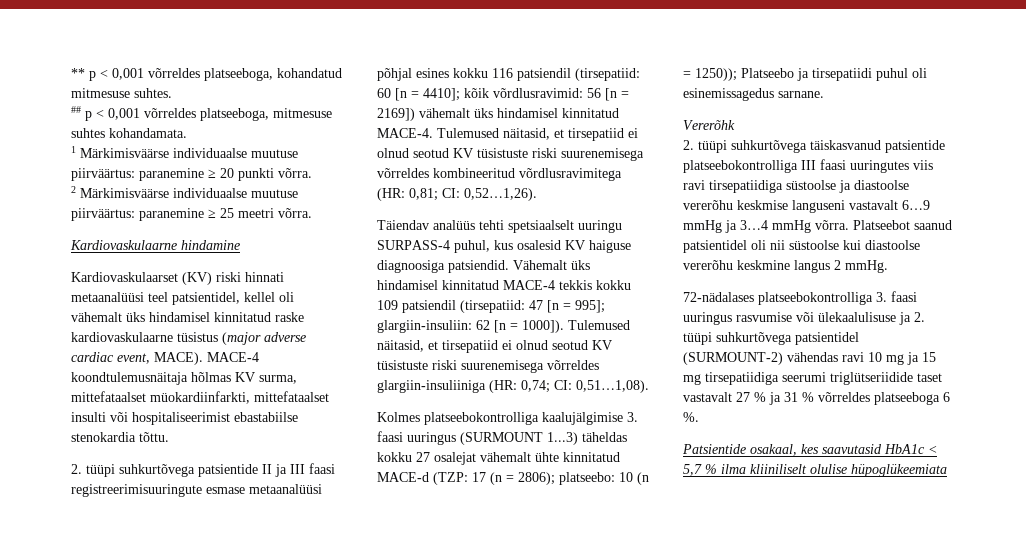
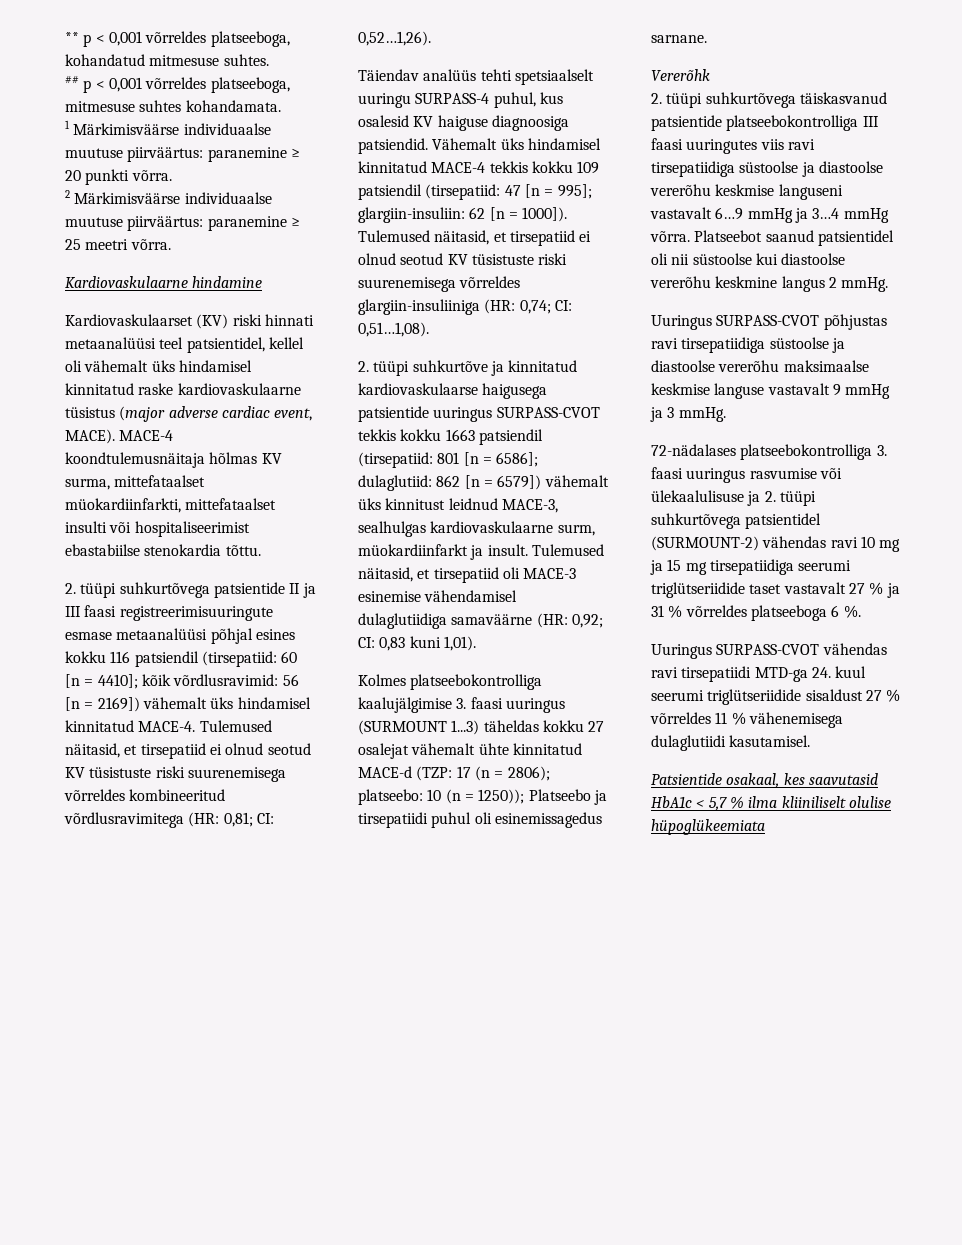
(649, 386) none -> [358,360,578,376] [358,383,548,399] [358,406,600,422] [358,429,543,445] [358,452,539,468] [358,475,609,491] [358,498,558,513] [358,521,595,537] [358,544,604,560] [358,567,577,583] [358,590,518,602] [358,613,603,629] [358,636,476,651] // 2. tüüpi suhkurtõve ja kinnitatud kardiovaskulaarse haigusega patsientide uuringus SURPASS-CVOT tekkis kokku 1663 patsiendil (tirsepatiid: 801 [n = 6586]; dulaglutiid: 862 [n = 6579]) vähemalt üks kinnitust leidnud MACE-3, sealhulgas kardiovaskulaarne surm, müokardiinfarkt ja insult. Tulemused näitasid, et tirsepatiid oli MACE-3 esinemise vähendamisel dulaglutiidiga samaväärne (HR: 0,92; CI: 0,83 kuni 1,01).
(888, 266) none -> [651,314,887,330] [651,337,845,353] [651,360,869,372] [651,383,891,399] [650,407,726,422] // Uuringus SURPASS-CVOT põhjustas ravi tirsepatiidiga süstoolse ja diastoolse vererõhu maksimaalse keskmise languse vastavalt 9 mmHg ja 3 mmHg.
(699, 417) none -> [651,643,887,659] [651,666,867,682] [651,689,901,705] [650,712,843,728] [651,735,811,751] // Uuringus SURPASS-CVOT vähendas ravi tirsepatiidi MTD-ga 24. kuul seerumi triglütseriidide sisaldust 27 % võrreldes 11 % vähenemisega dulaglutiidi kasutamisel.

